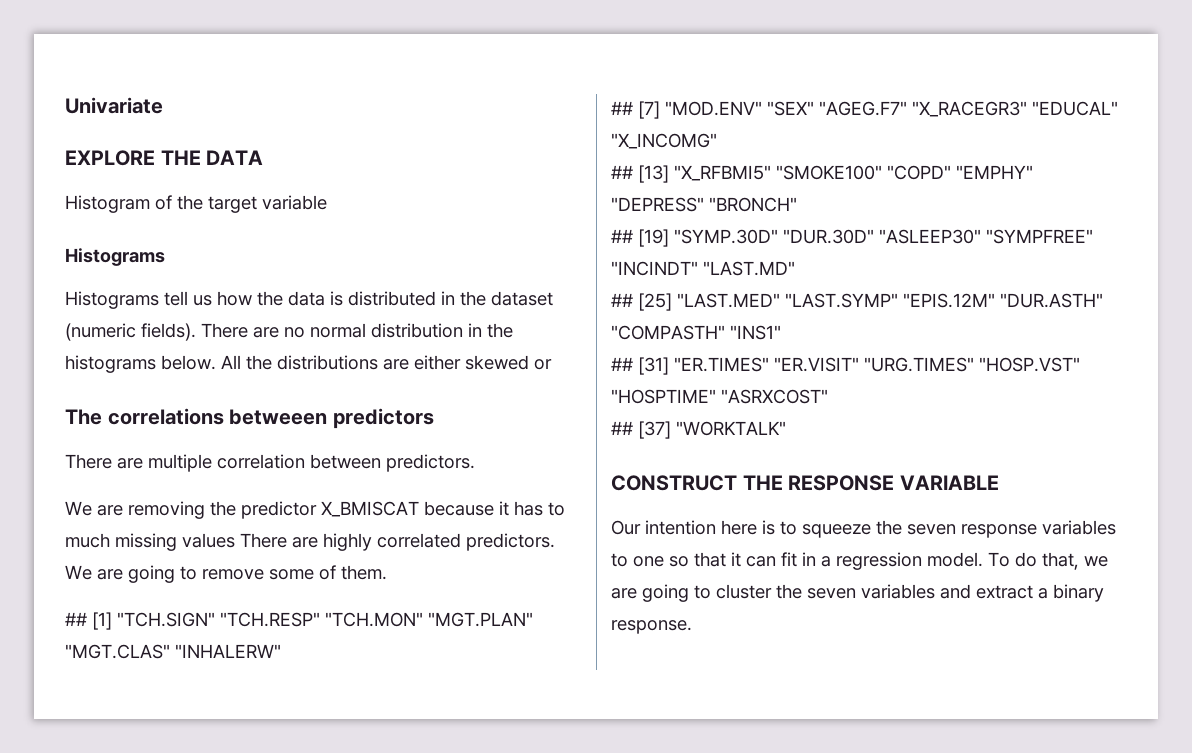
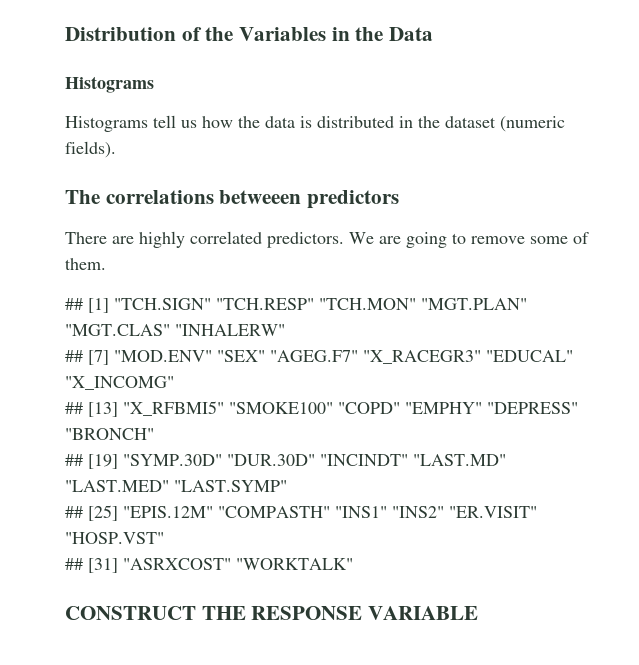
[65,97,163,114] [65,150,264,166] [65,195,327,213] Univariate // EXPLORE THE DATA // Histogram of the target variable -> [65,27,434,41] Distribution of the Variables in the Data
[201,323,513,338] [65,355,552,373] There are no normal distribution in the histograms below. All the distributions are either skewed or -> (116, 149) none
[148,454,475,472] [65,501,565,519] [65,533,318,551] multiple correlation between predictors. // We are removing the predictor X_BMISCAT because it has to much missing values There are -> (134, 240) none
[879,229,1093,244] "ASLEEP30" "SYMPFREE" -> (315, 460) none
(795, 268) none -> [65,480,287,492] "LAST.MED" "LAST.SYMP"
[677,293,1103,308] "LAST.MED" "LAST.SYMP" "EPIS.12M" "DUR.ASTH" -> [123,506,213,518] "EPIS.12M"
(781, 332) none -> [392,506,537,518] [65,532,164,544] "INS2" "ER.VISIT" "HOSP.VST"
[674,357,1080,372] [611,389,716,404] "ER.TIMES" "ER.VISIT" "URG.TIMES" "HOSP.VST" "HOSPTIME" -> (118, 565) none
[611,421,671,439] // ## [37] -> (231, 564) none
[611,520,1116,538] [611,552,1108,570] [611,584,1104,602] [611,620,692,634] // Our intention here is to squeeze the seven response variables to one so that it can fit in a regression model. To do that, we are going to cluster the seven variables and extract a binary response. -> (479, 613) none

